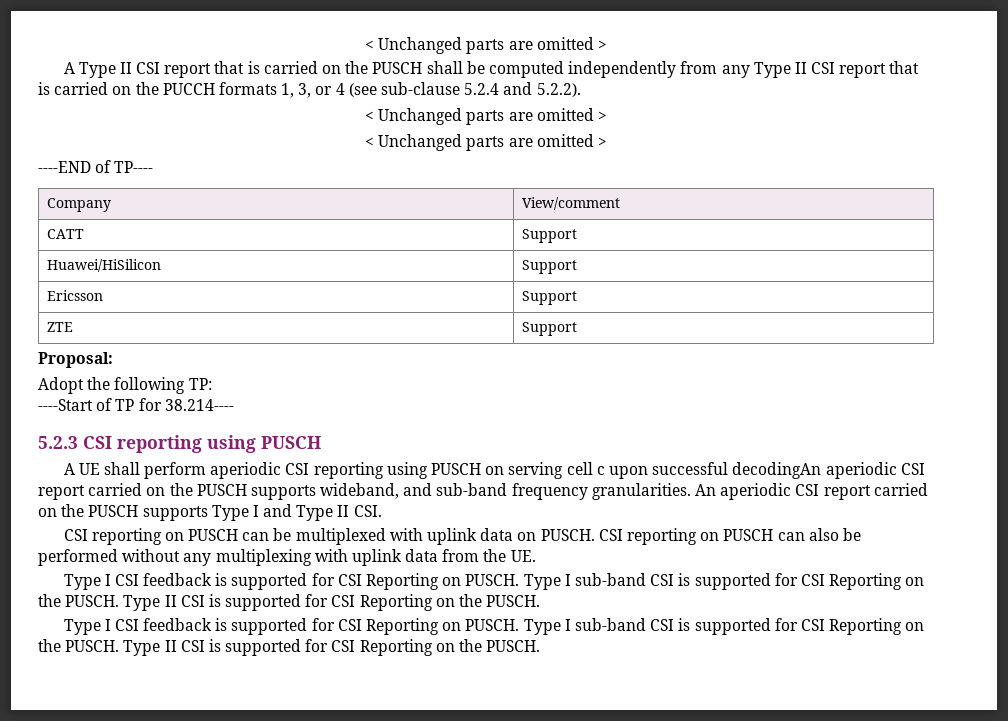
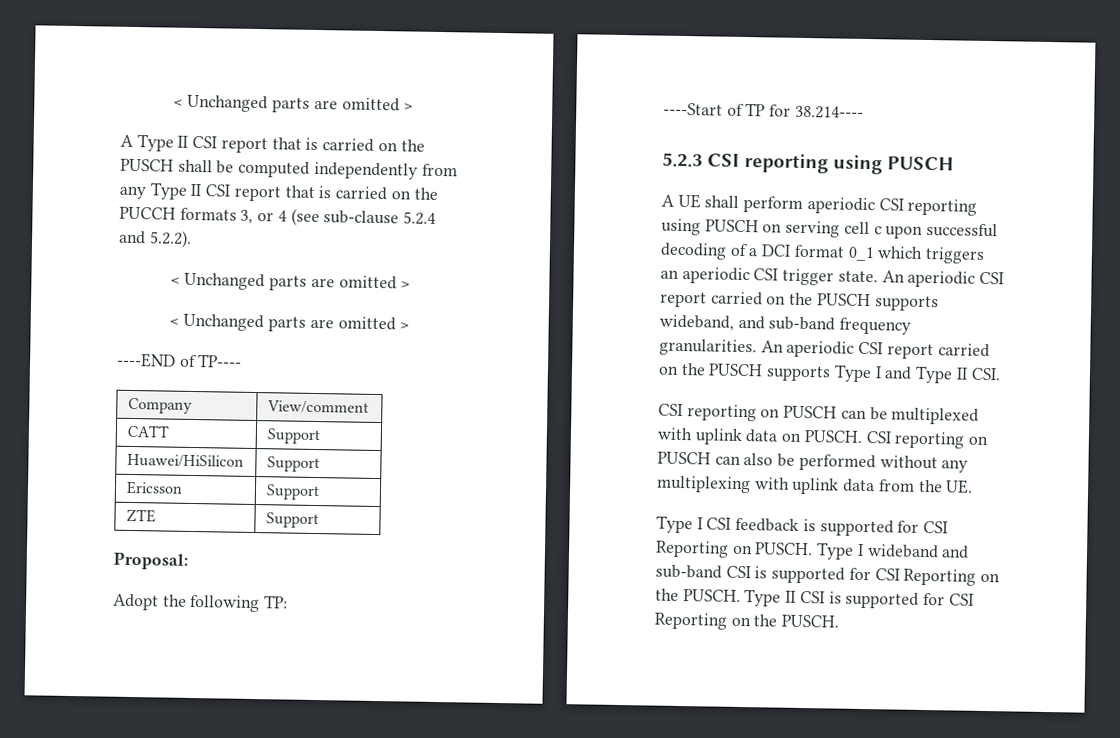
[281,83,295,98] 1, -> (237, 214) none
[732,462,822,479] decodingAn -> [660,242,986,264] [660,266,905,286] decoding of a DCI format 0_1 which triggers an aperiodic CSI trigger state. An
(571, 580) none -> [866,544,970,559] wideband and
[63,618,925,635] [38,639,541,656] // Type I CSI feedback is supported for CSI Reporting on PUSCH. Type I sub-band CSI is supported for CSI Reporting on the PUSCH. Type II CSI is supported for CSI Reporting on the PUSCH. -> (840, 621) none

